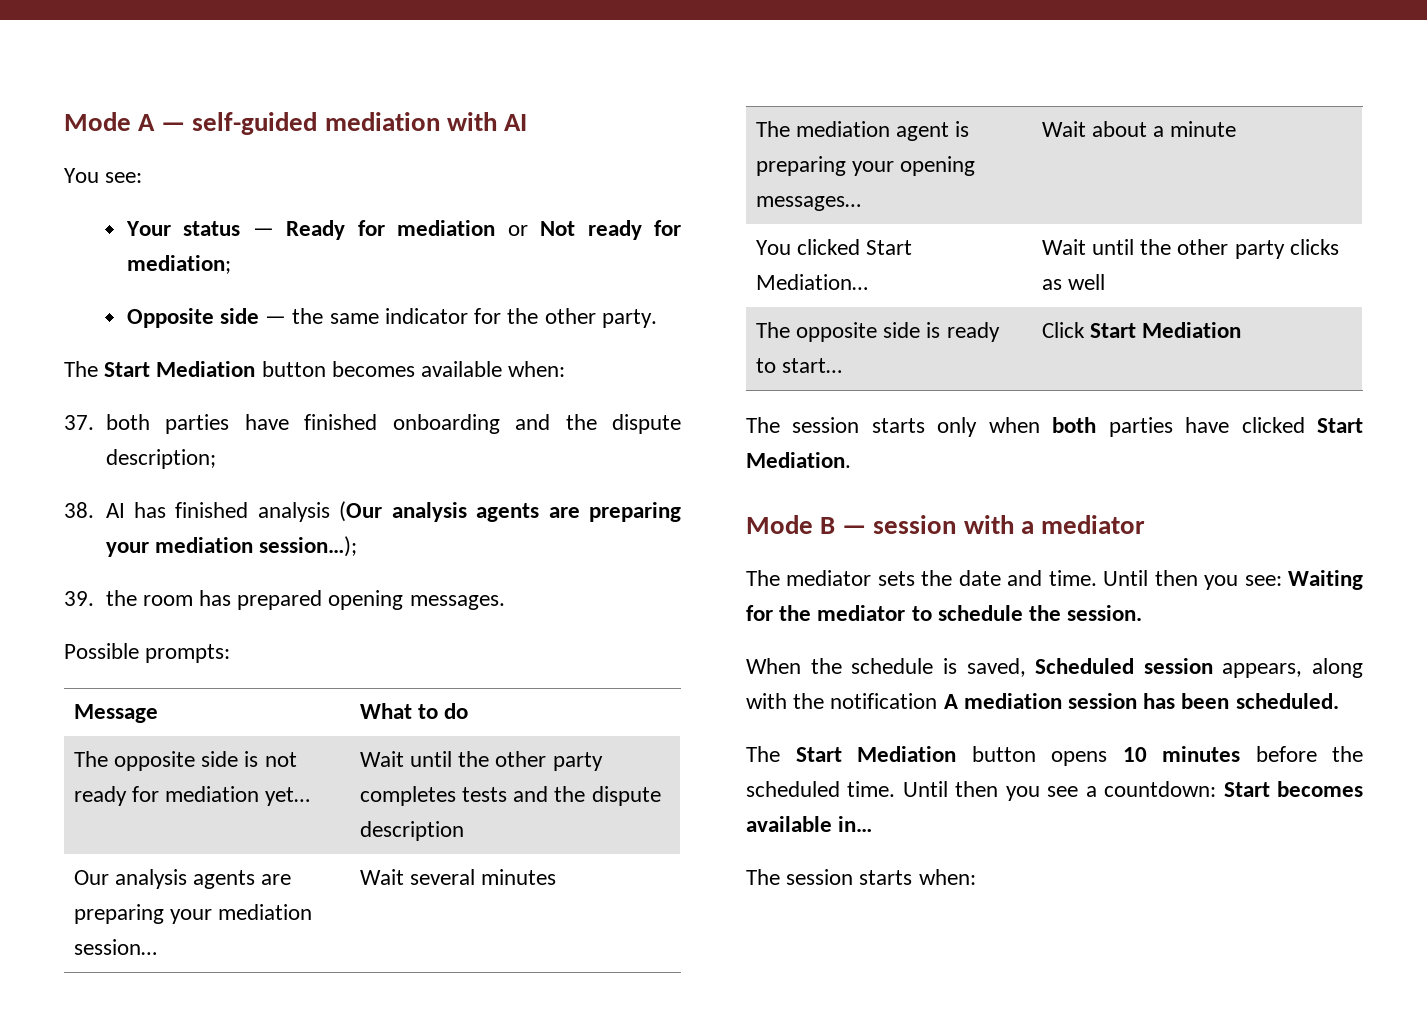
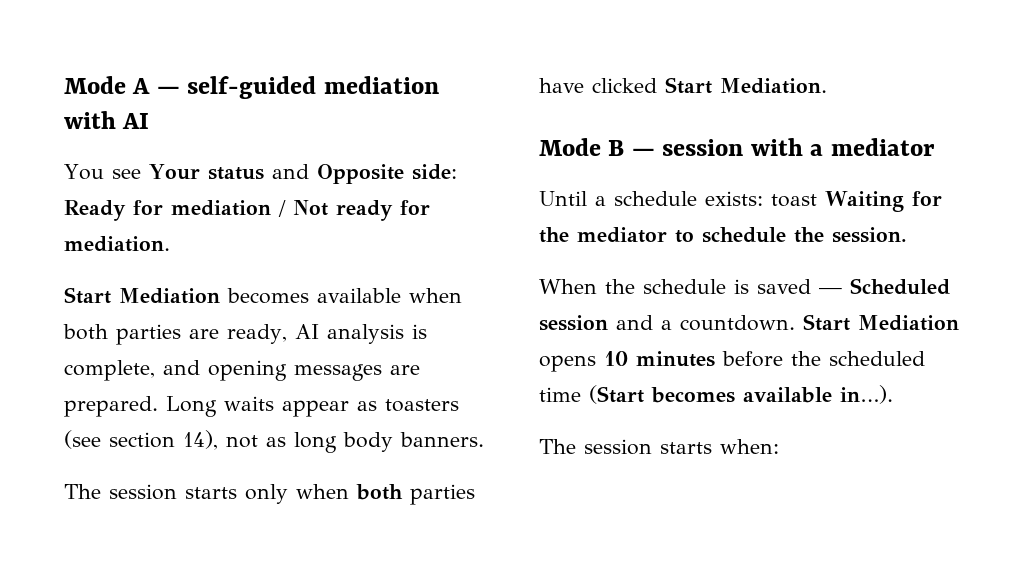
[105,172,143,183] see: // -> [111,169,141,179] see
[252,228,274,236] — -> [271,164,457,184] and Opposite side:
[507,225,528,236] or -> [278,200,286,217] /
[126,255,231,274] [126,308,657,328] [64,361,566,377] [64,414,681,434] [105,449,216,469] [64,501,681,522] [105,536,357,557] [64,590,505,610] [64,643,231,663] [73,704,158,723] [359,703,469,719] [73,751,297,771] [73,786,311,806] [359,751,603,771] [359,786,661,806] [359,821,464,841] [73,869,292,889] [73,904,313,924] [73,939,157,955] [359,869,557,885] [755,121,970,141] [755,156,976,176] [755,196,861,211] [1041,121,1237,137] [755,239,913,255] [755,274,868,290] [1041,239,1339,259] [1041,274,1105,290] [755,322,1000,342] [755,358,842,373] [1041,322,1242,338] mediation; // Opposite side — the same indicator for the other party. // The Start Mediation button becomes available when: // 37. both parties have finished onboarding and the dispute description; // 38. AI has finished analysis (Our analysis agents are preparing your mediation session…); // 39. the room has prepared opening messages. // Possible prompts: // Message | What to do // The opposite side is not ready for mediation yet… | Wait until the other party completes tests and the dispute description // Our analysis agents are preparing your mediation session… | Wait several minutes // The mediation agent is preparing your opening messages… | Wait about a minute // You clicked Start Mediation… | Wait until the other party clicks as well // The opposite side is ready to start… | Click Start Mediation -> [64,236,170,252] [64,287,462,304] [63,324,427,345] [64,360,420,381] [64,396,459,417] [64,430,484,453] mediation. // Start Mediation becomes available when both parties are ready, AI analysis is complete, and opening messages are prepared. Long waits appear as toasters (see section 14), not as long body banners.
[746,570,1282,590] The mediator sets the date and time. Until then you see: -> [539,191,817,207] Until a schedule exists: toast
[966,658,1363,678] [746,693,1339,709] [746,746,1036,762] saved, Scheduled session appears, along with the notification A mediation session has been scheduled. // The Start Mediation button -> [757,278,950,295] [539,314,959,331] saved — Scheduled session and a countdown. Start Mediation
[847,781,1363,801] [746,816,873,832] time. Until then you see a countdown: Start becomes available in… -> [539,385,893,404] time (Start becomes available in…).

